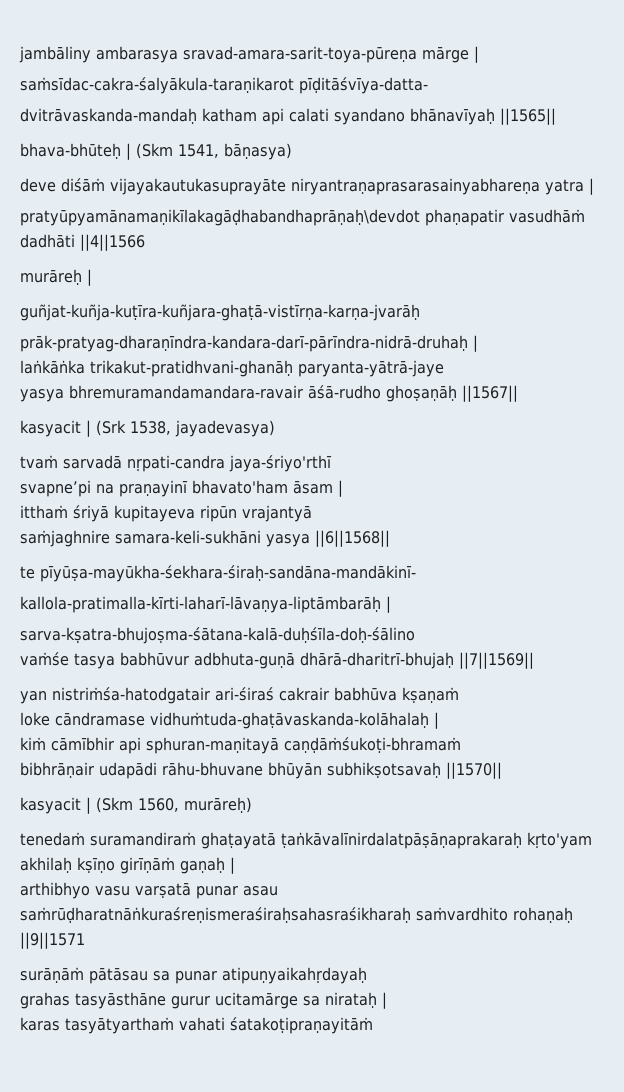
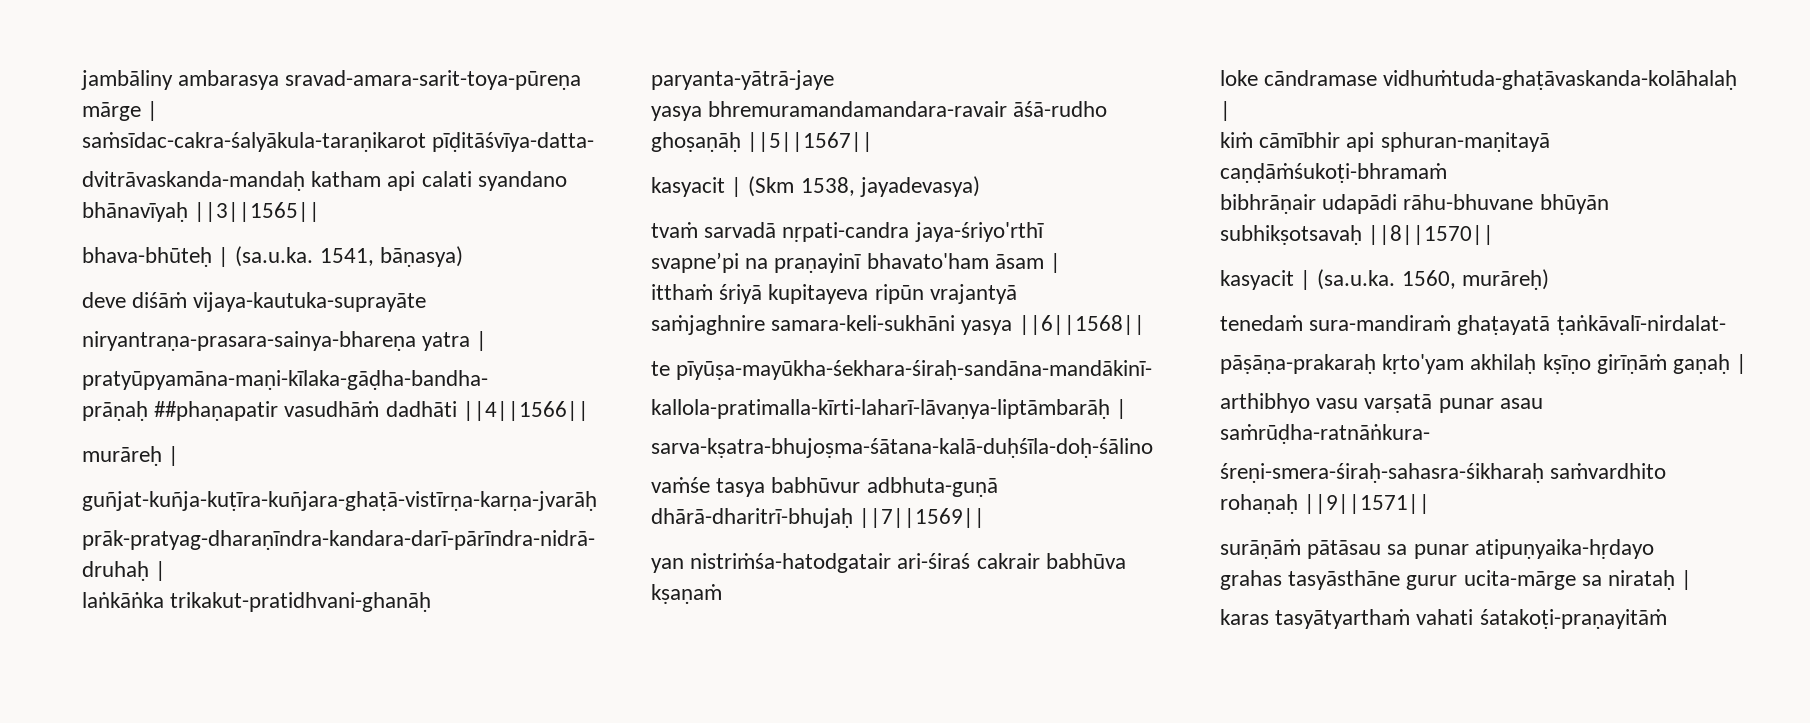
[500,108,556,125] ||1565|| -> [194,202,321,222] ||3||1565||
[136,143,173,159] (Skm -> [235,246,314,267] (sa.u.ka.
[110,178,540,195] vijayakautukasuprayāte niryantraṇaprasarasainyabhareṇa -> [193,292,427,312] [82,331,416,351] vijaya-kautuka-suprayāte // niryantraṇa-prasara-sainya-bhareṇa
[20,209,504,226] pratyūpyamānamaṇikīlakagāḍhabandhaprāṇaḥ\devdot phaṇapatir -> [82,370,488,390] [82,401,279,421] pratyūpyamāna-maṇi-kīlaka-gāḍha-bandha- // prāṇaḥ ##phaṇapatir
[80,234,145,251] ||4||1566 -> [462,401,589,421] ||4||1566||
[462,385,518,402] [20,420,126,437] ||1567|| // kasyacit | (Srk -> [747,132,874,152] [651,176,795,197] ||5||1567|| // kasyacit | (Skm
[446,762,502,779] [20,797,133,814] ||1570|| // kasyacit | (Skm -> [1368,225,1495,245] [1220,269,1396,290] ||8||1570|| // kasyacit | (sa.u.ka.
[90,832,522,849] suramandiraṁ ghaṭayatā ṭaṅkāvalīnirdalatpāṣāṇaprakaraḥ -> [1309,315,1726,335] [1220,354,1376,374] sura-mandiraṁ ghaṭayatā ṭaṅkāvalī-nirdalat- // pāṣāṇa-prakaraḥ
[20,907,411,923] saṁrūḍharatnāṅkuraśreṇismeraśiraḥsahasraśikharaḥ -> [1220,424,1430,444] [1220,463,1544,483] saṁrūḍha-ratnāṅkura- // śreṇi-smera-śiraḥ-sahasra-śikharaḥ
[20,932,85,949] ||9||1571 -> [1304,494,1431,514] ||9||1571||
[222,967,367,984] atipuṇyaikahṛdayaḥ -> [1474,539,1654,559] atipuṇyaika-hṛdayo
[215,992,298,1009] ucitamārge -> [1463,570,1576,590] ucita-mārge
[230,1017,373,1034] śatakoṭipraṇayitāṁ -> [1479,609,1667,629] śatakoṭi-praṇayitāṁ

